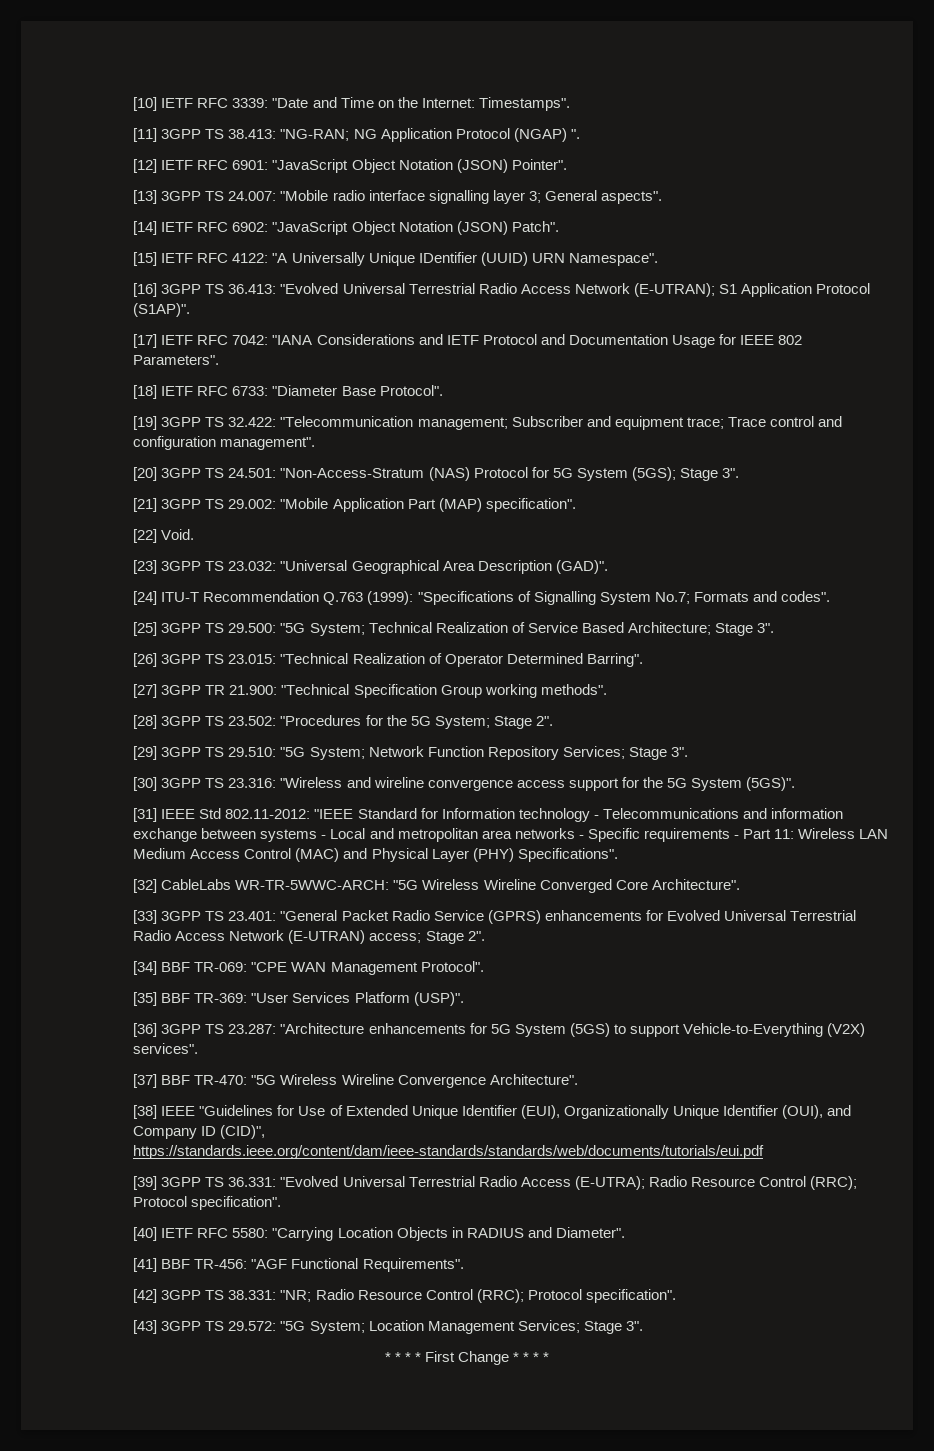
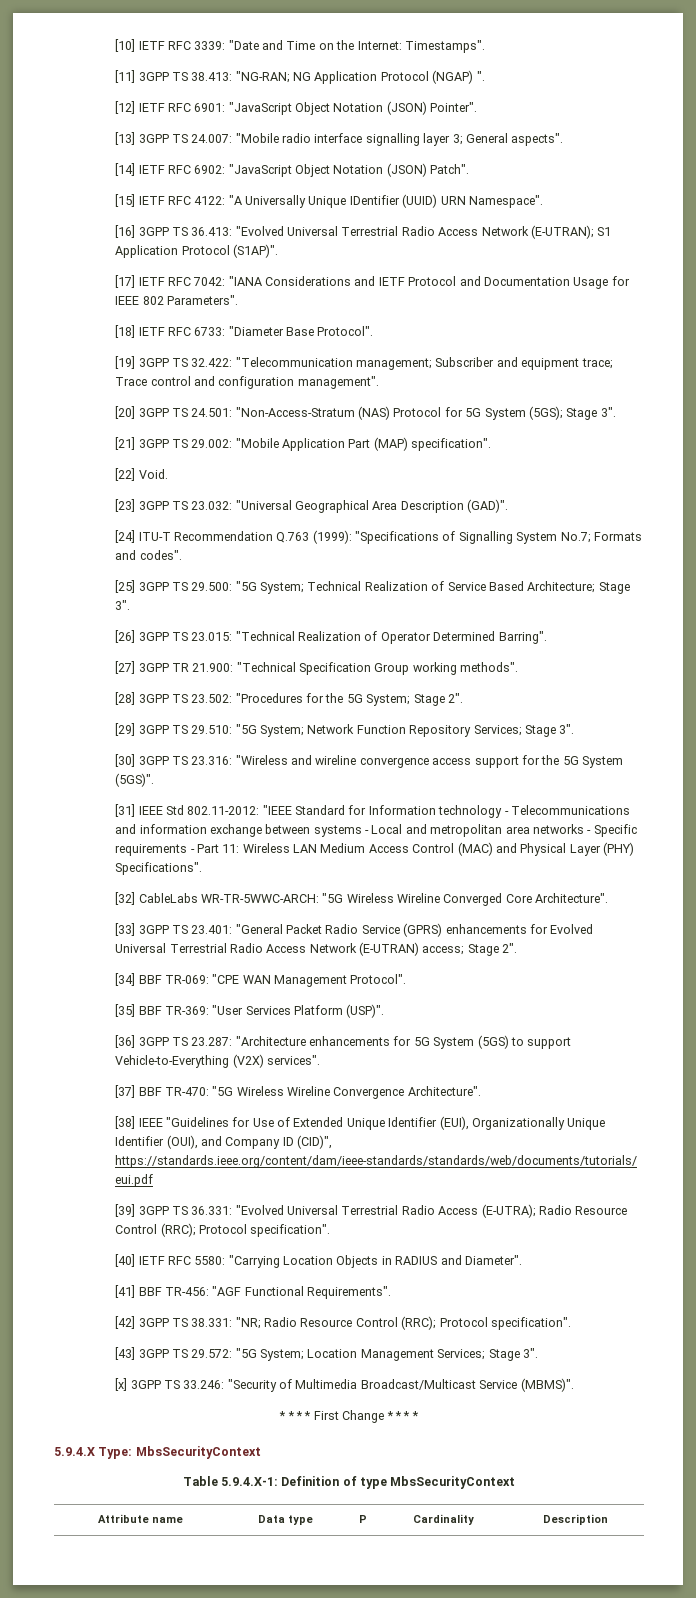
(643, 1326) none -> [115,1378,574,1392] // [x] 3GPP TS 33.246: "Security of Multimedia Broadcast/Multicast Service (MBMS)".
(550, 1357) none -> [54,1446,261,1459] [182,1476,516,1489] [97,1514,183,1523] [258,1515,313,1525] [358,1515,367,1523] [413,1514,474,1525] [543,1514,608,1525] // 5.9.4.X Type: MbsSecurityContext // Table 5.9.4.X-1: Definition of type MbsSecurityContext // Attribute name | Data type | P | Cardinality | Description

